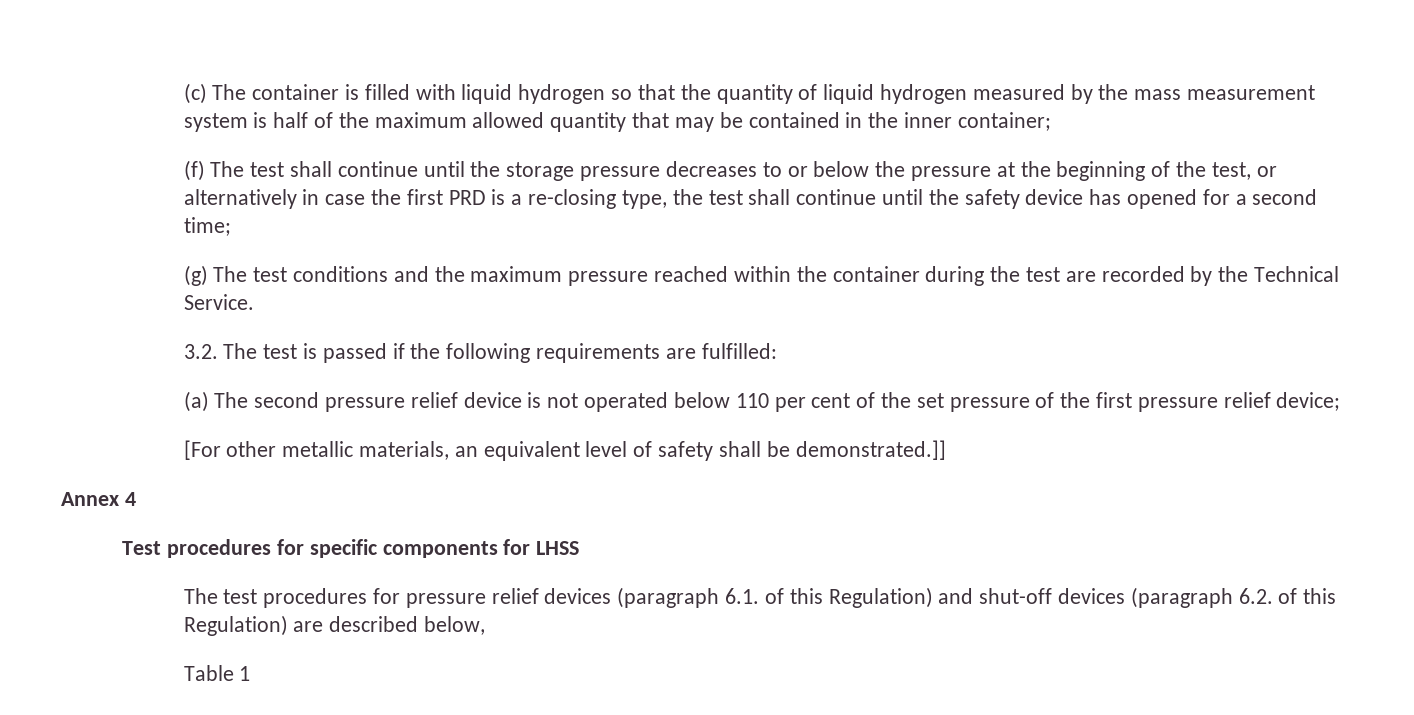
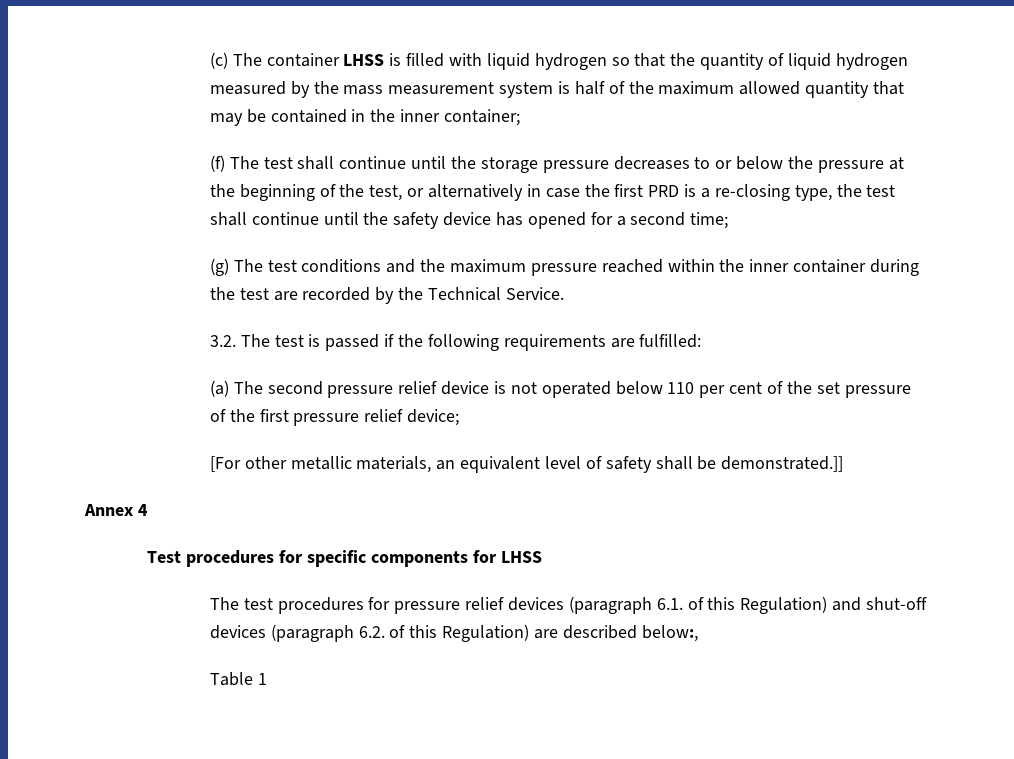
(340, 92) none -> [343,54,385,66] LHSS
(827, 274) none -> [749,259,790,272] inner
[424,616,486,635] below, -> [641,625,698,642] below:,

